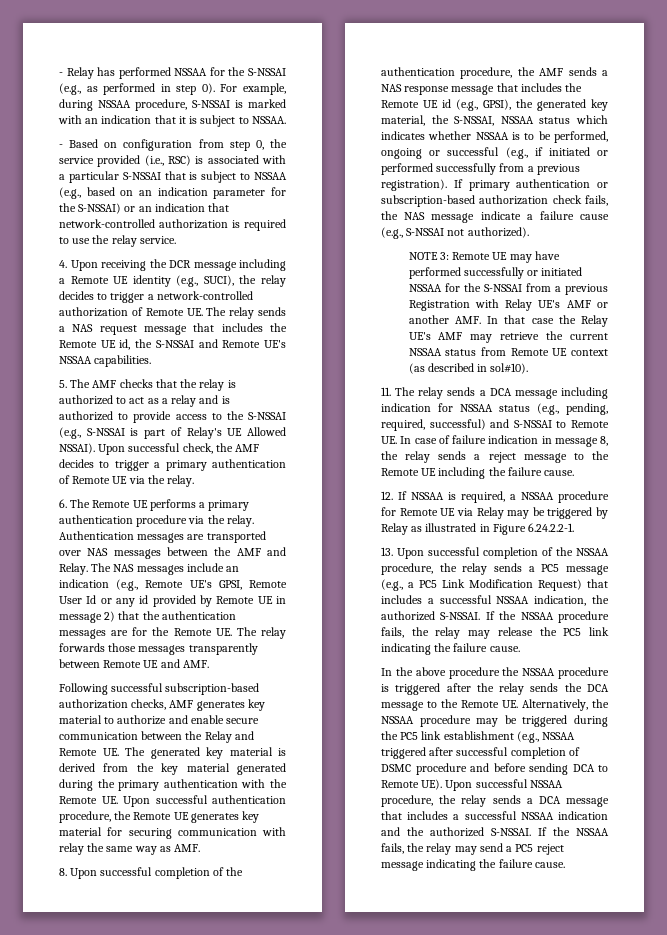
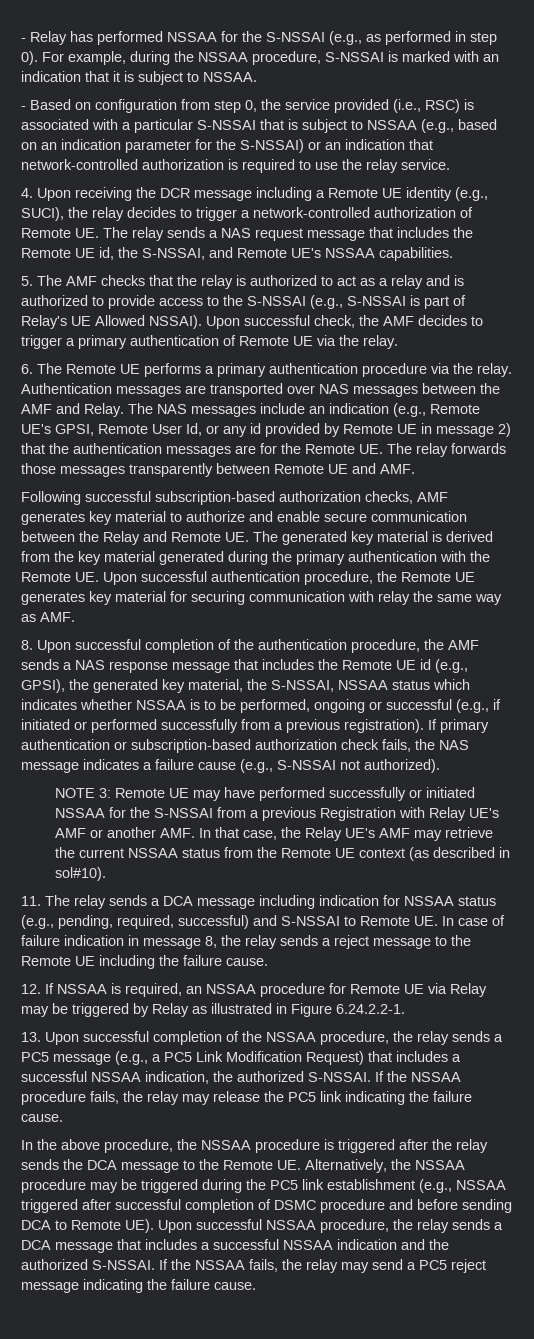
(93, 105) none -> [174,51,194,62] the
[155,340,194,348] S-NSSAI -> [142,248,205,260] S-NSSAI,
[86,595,97,604] Id -> [186,423,202,436] Id,
[480,211,521,220] indicate -> [83,759,139,770] indicates
[531,318,554,324] case -> [243,830,278,840] case,
(506, 351) none -> [257,847,278,858] the
[510,494,516,500] a -> [186,986,202,994] an
[448,667,500,679] procedure -> [104,1139,173,1153] procedure,

